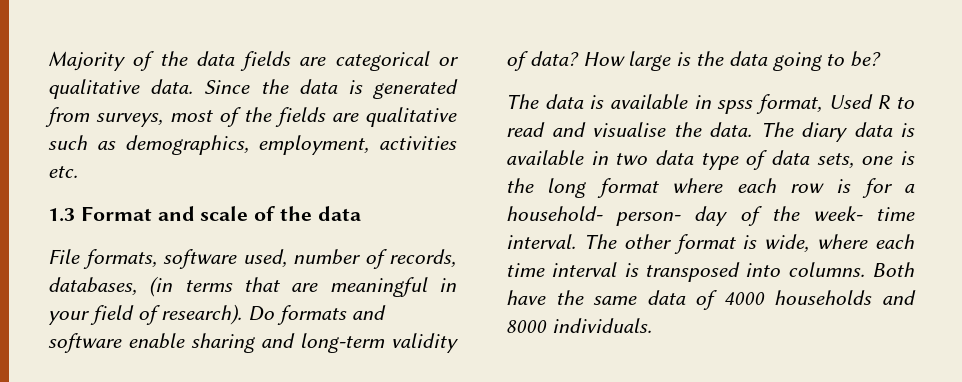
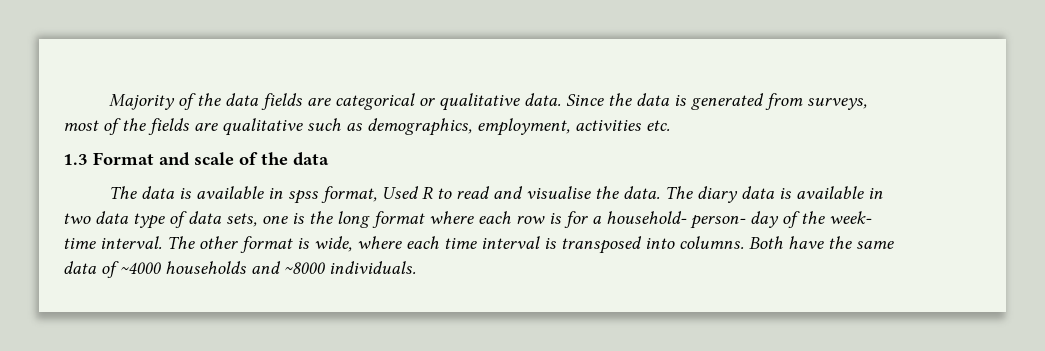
[48,249,456,269] [48,276,457,297] [48,304,386,325] [48,333,459,353] [506,51,882,71] // File formats, software used, number of records, databases, (in terms that are meaningful in your field of research). Do formats and software enable sharing and long-term validity of data? How large is the data going to be? -> (329, 159) none
[723,292,765,305] 4000 -> [120,262,162,274] ~4000
[506,320,547,333] 8000 -> [284,262,326,274] ~8000

